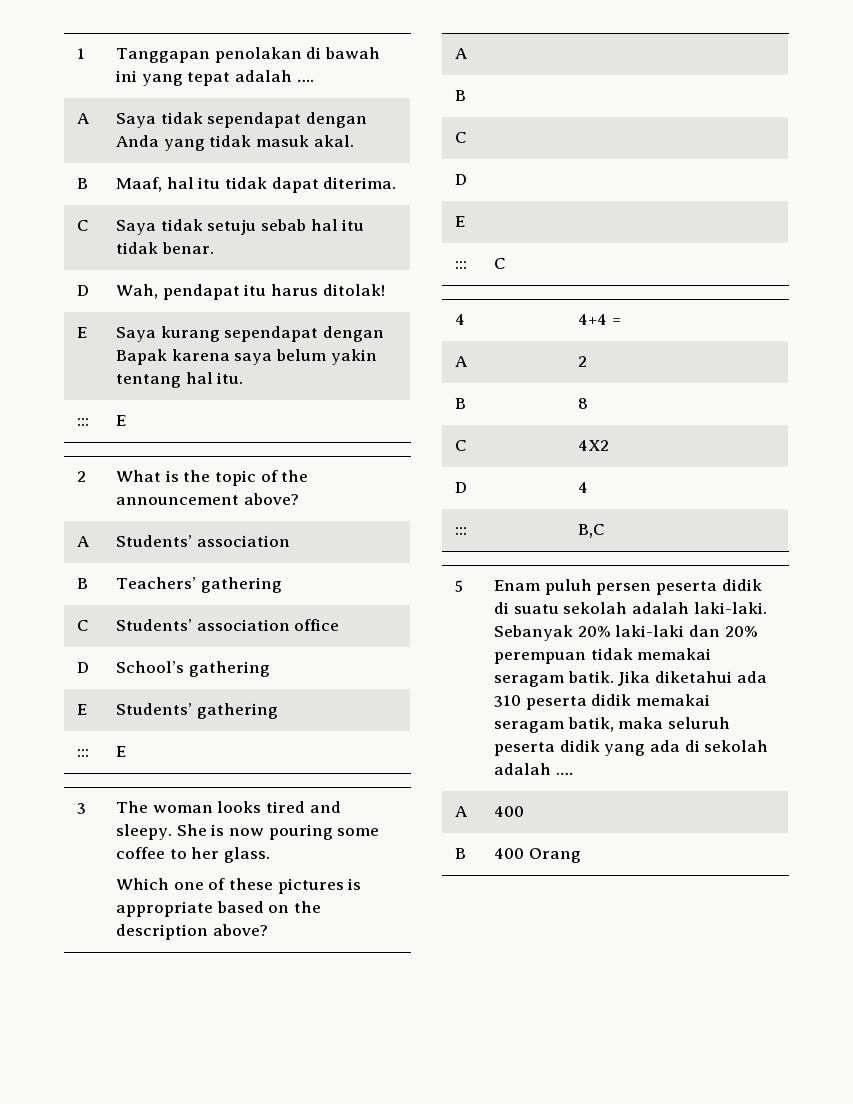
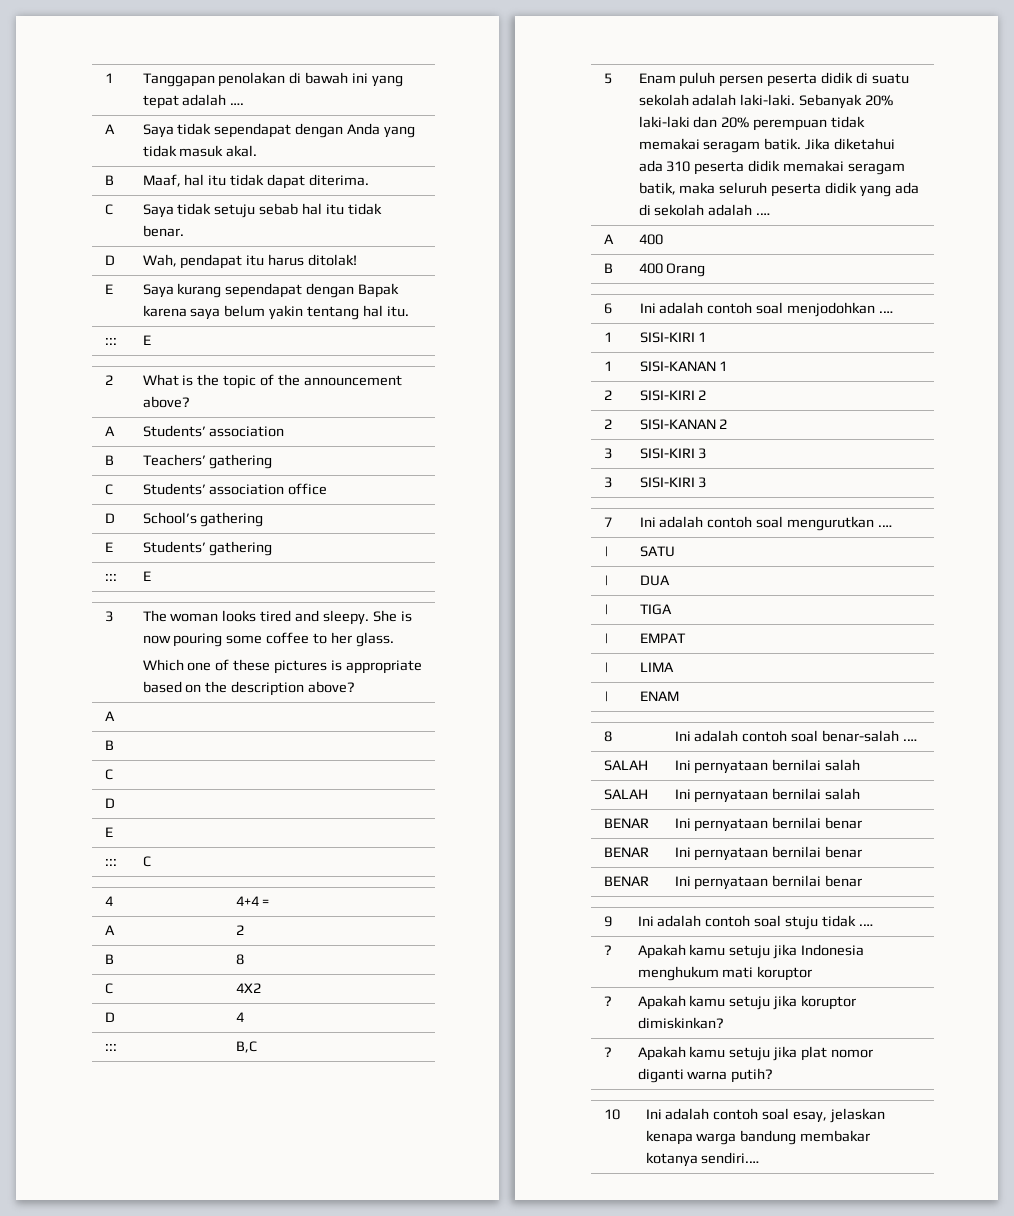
(581, 855) none -> [603,303,612,314] [639,302,894,317] [603,332,612,342] [639,332,707,343] [603,361,612,371] [639,361,728,372] [603,390,612,400] [639,390,707,401] [603,419,612,429] [639,419,728,430] [603,448,612,459] [639,448,707,459] [603,477,612,488] [639,477,707,488] [603,517,612,527] [639,516,893,531] [603,546,609,557] [639,546,675,557] [603,575,609,586] [639,575,670,586] [603,604,609,615] [639,604,672,615] [603,633,609,644] [639,633,686,643] [603,662,609,673] [639,662,674,672] [603,691,609,702] [639,691,679,701] [603,731,612,742] [674,730,918,742] [603,760,648,771] [674,759,861,774] [603,789,648,800] [674,788,861,803] [603,818,649,828] [674,817,863,832] [603,847,649,857] [674,846,863,861] [603,876,649,886] [674,875,863,890] [603,916,612,927] [637,915,874,930] [603,945,612,955] [637,944,865,959] [637,966,813,981] [603,996,612,1006] [637,995,857,1010] [637,1017,724,1029] [603,1047,612,1057] [637,1046,874,1061] [637,1068,774,1083] [603,1109,620,1120] [645,1108,886,1123] [645,1130,871,1145] [645,1152,760,1167] // 6 | Ini adalah contoh soal menjodohkan .… // 1 | SISI-KIRI 1 // 1 | SISI-KANAN 1 // 2 | SISI-KIRI 2 // 2 | SISI-KANAN 2 // 3 | SISI-KIRI 3 // 3 | SISI-KIRI 3 // 7 | Ini adalah contoh soal mengurutkan .… // | | SATU // | | DUA // | | TIGA // | | EMPAT // | | LIMA // | | ENAM // 8 | Ini adalah contoh soal benar-salah .… // SALAH | Ini pernyataan bernilai salah // SALAH | Ini pernyataan bernilai salah // BENAR | Ini pernyataan bernilai benar // BENAR | Ini pernyataan bernilai benar // BENAR | Ini pernyataan bernilai benar // 9 | Ini adalah contoh soal stuju tidak .… // ? | Apakah kamu setuju jika Indonesia menghukum mati koruptor // ? | Apakah kamu setuju jika koruptor dimiskinkan? // ? | Apakah kamu setuju jika plat nomor diganti warna putih? // 10 | Ini adalah contoh soal esay, jelaskan kenapa warga bandung membakar kotanya sendiri.…

